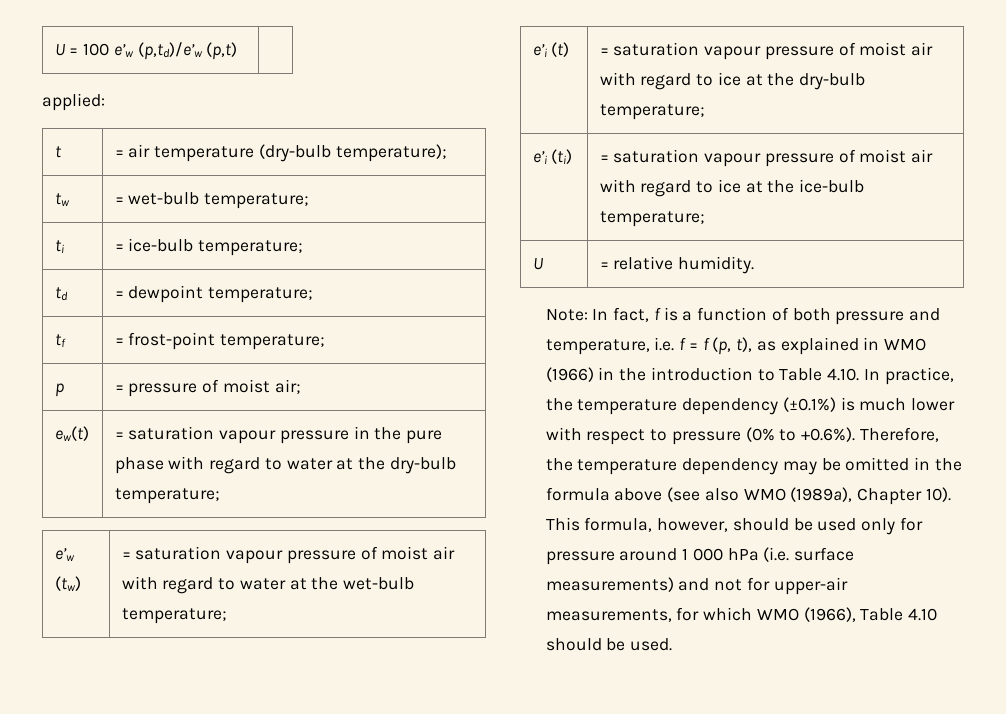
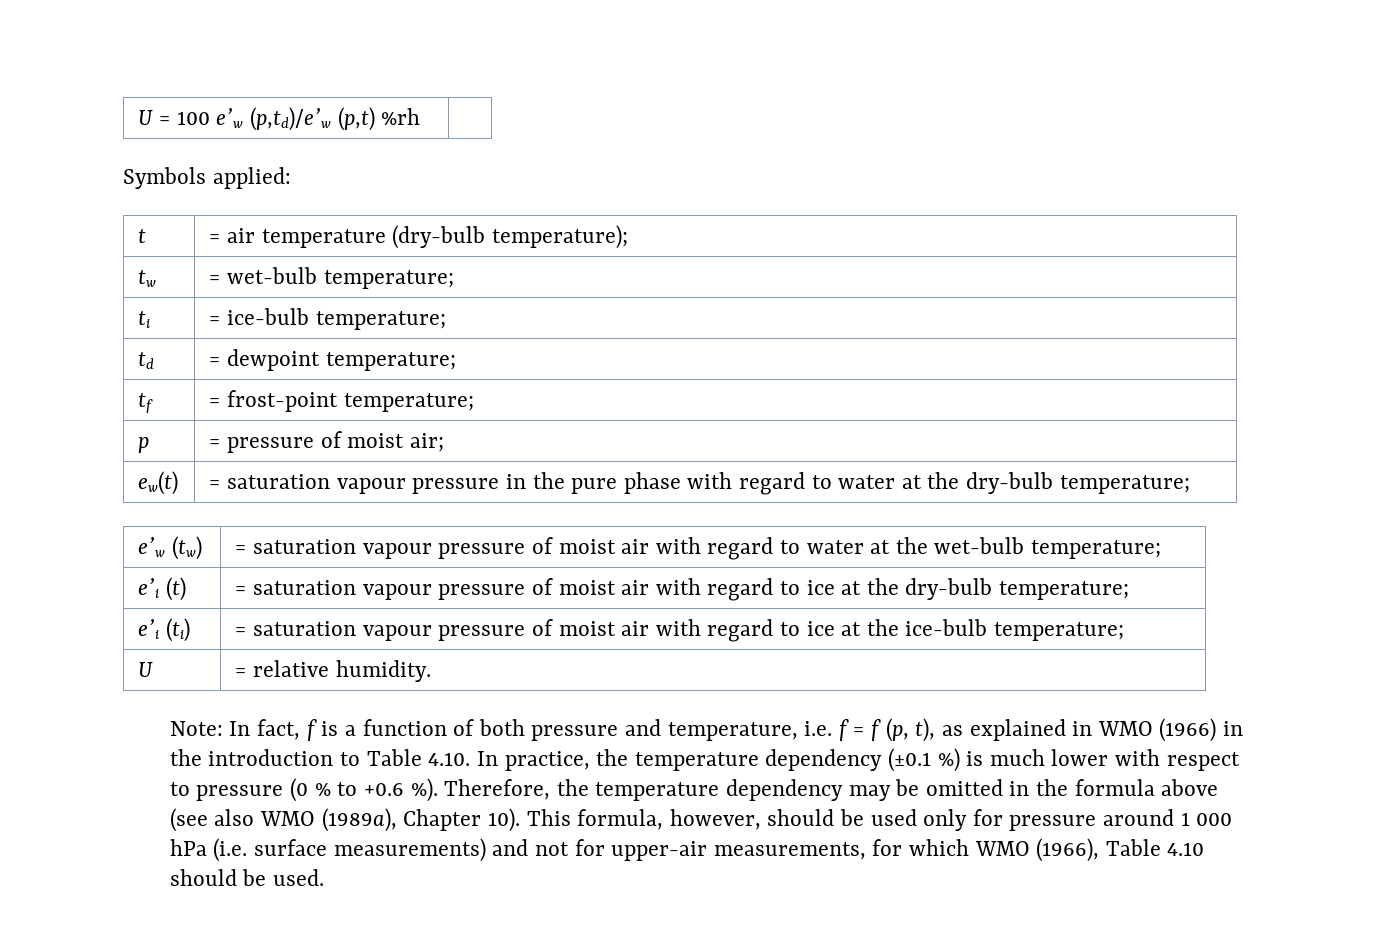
(238, 51) | // -> [381,108,421,125] [123,167,206,189] %rh | // Symbols
[782,397,836,412] (±0.1%) -> [887,748,960,772] (±0.1 %)
[745,427,856,442] (0% to +0.6%). -> [290,778,438,802] (0 % to +0.6 %).

